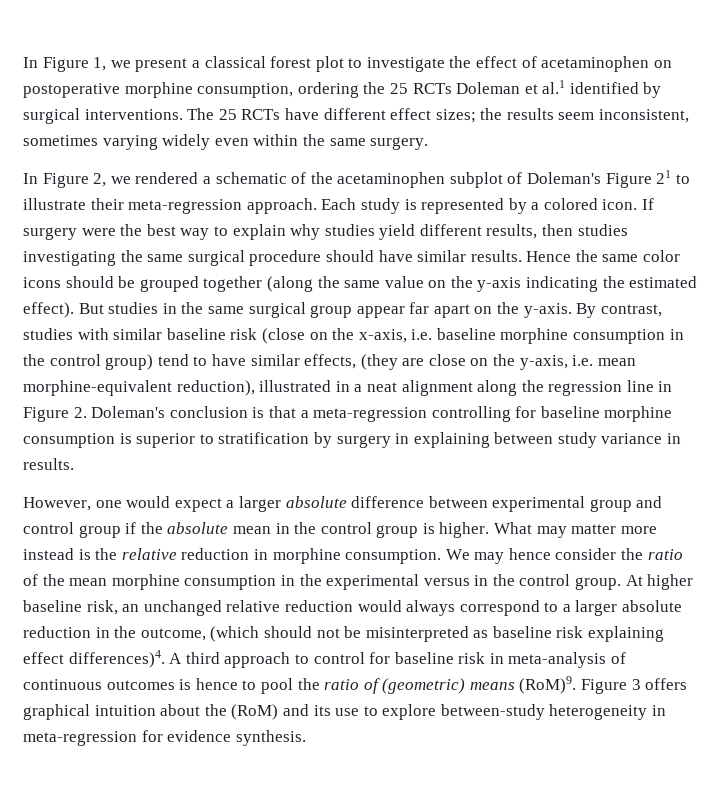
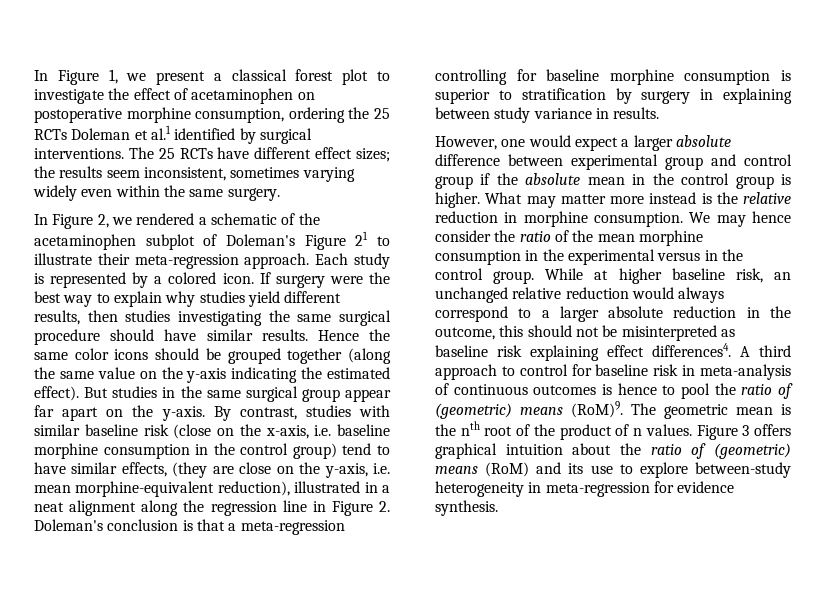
[625,575,643,586] At -> [545,268,609,280] While at
[210,626,260,642] (which -> [499,325,524,337] this
[68,650,165,668] differences)4. -> [652,343,731,357] differences4.
(577, 685) none -> [631,403,791,419] [435,421,692,440] The geometric mean is the nth root of the product of n values.
(227, 710) none -> [650,443,791,459] [435,466,478,474] ratio of (geometric) means

